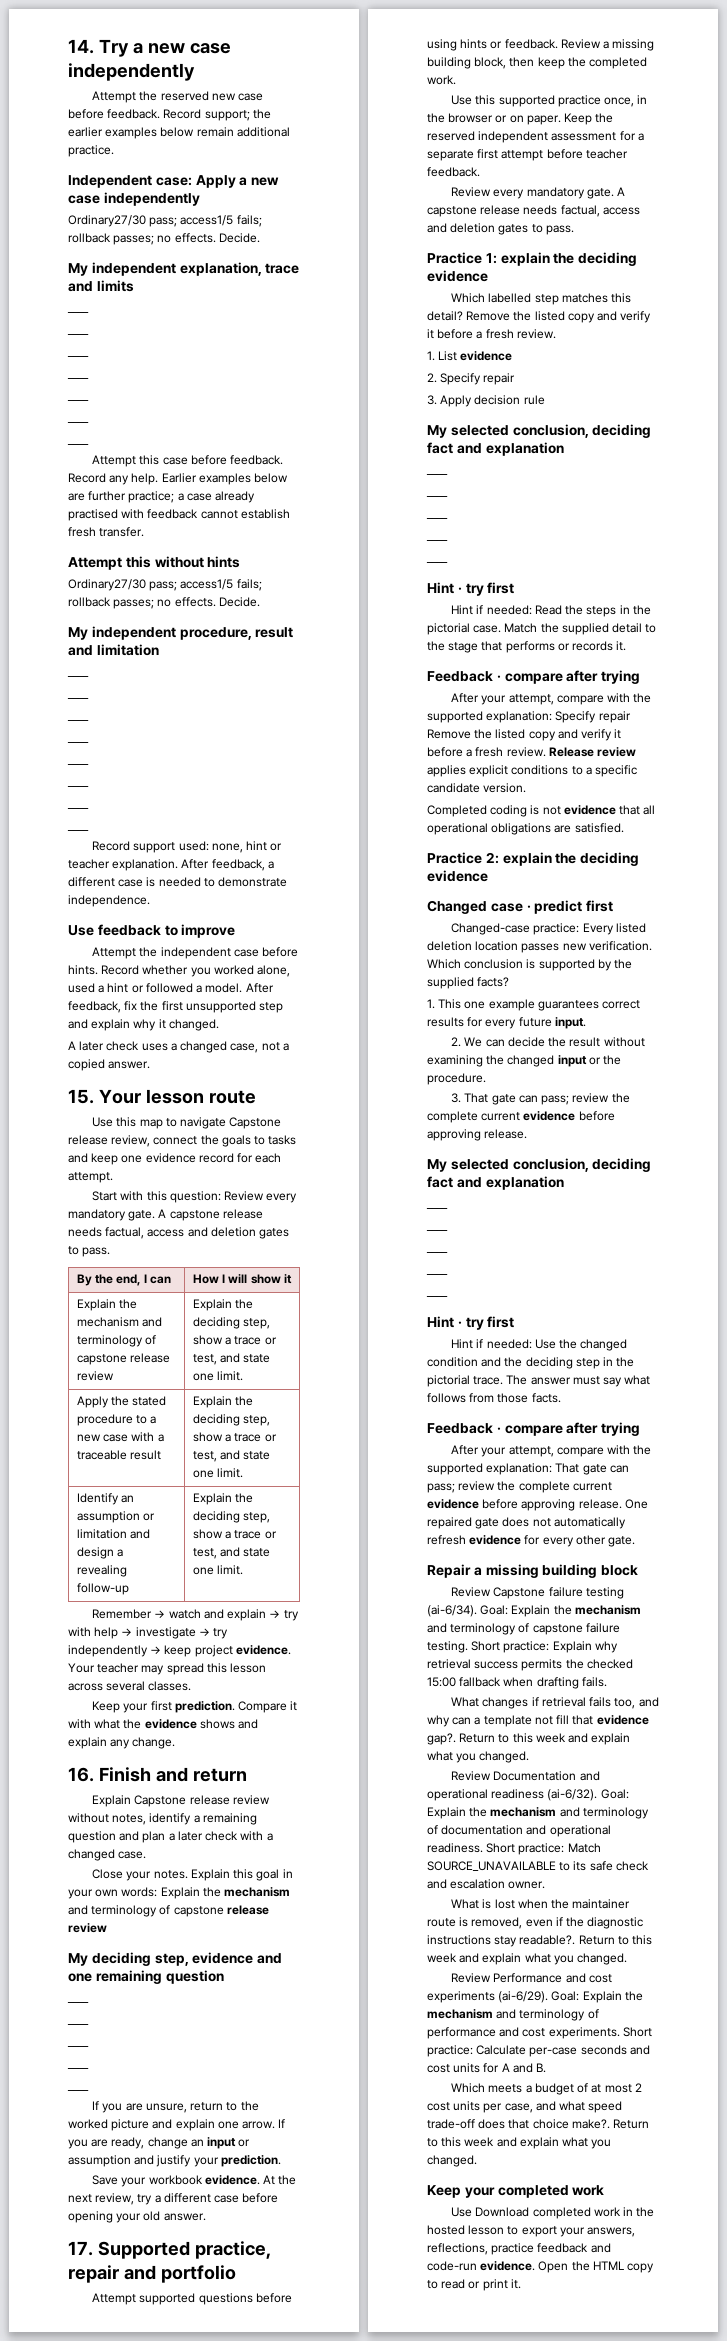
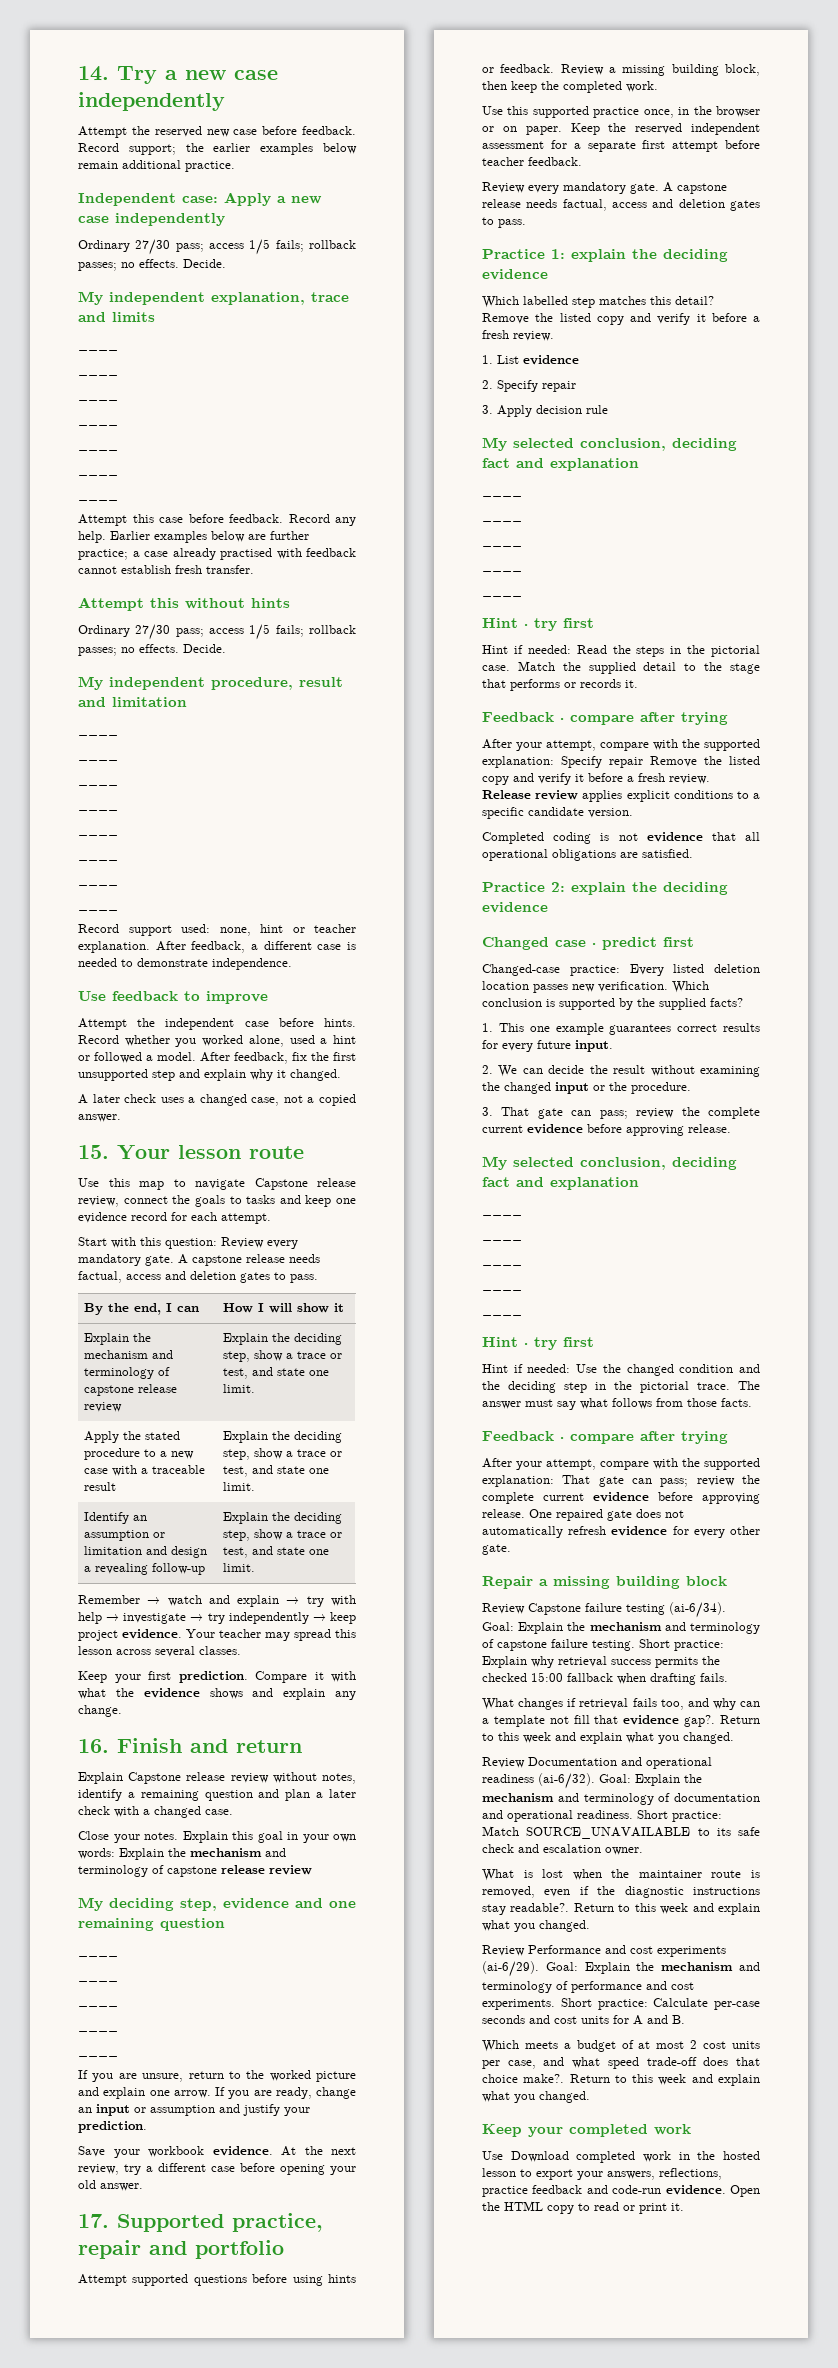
[68,215,234,227] Ordinary27/30 pass; access1/5 -> [78,239,271,255] Ordinary 27/30 pass; access 1/5
[68,579,234,591] Ordinary27/30 pass; access1/5 -> [78,624,271,640] Ordinary 27/30 pass; access 1/5

